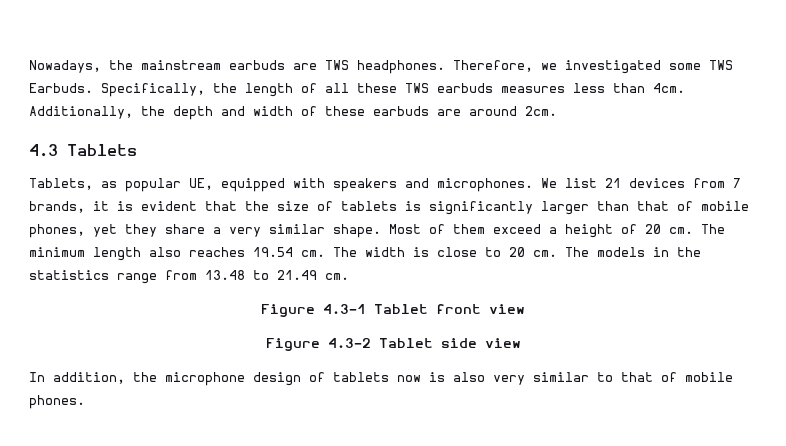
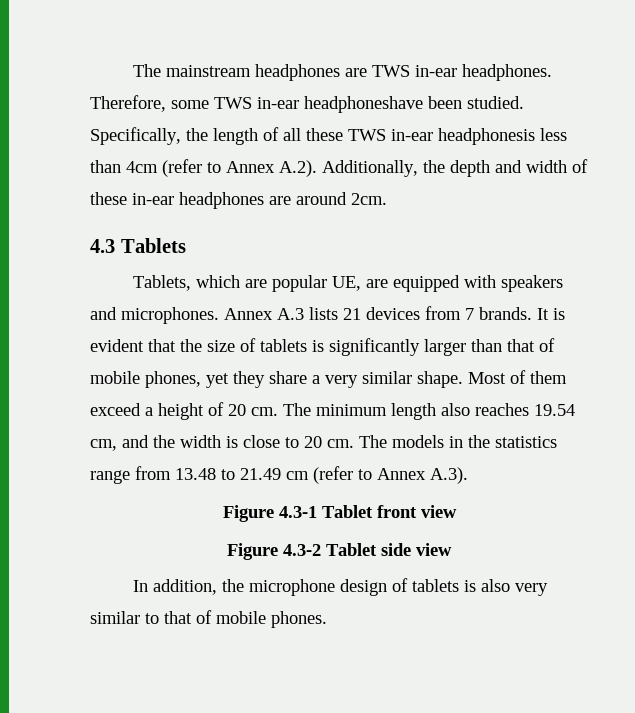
[29,60,285,73] Nowadays, the mainstream earbuds -> [133,64,341,81] The mainstream headphones
(349, 65) none -> [415,65,458,77] in-ear
[541,60,733,74] [29,83,93,93] we investigated some TWS Earbuds. -> [171,96,524,113] some TWS in-ear headphoneshave been studied.
[437,83,685,93] earbuds measures less than 4cm. -> [391,128,567,145] [90,159,317,177] in-ear headphonesis less than 4cm (refer to Annex A.2).
[373,106,429,116] earbuds -> [132,192,264,209] in-ear headphones
[101,181,117,188] as -> [196,275,268,288] which are
(213, 184) none -> [366,279,389,288] are
[541,178,597,188] We list -> [224,307,338,320] Annex A.3 lists
[29,201,109,213] brands, it -> [479,307,549,320] brands. It
[301,247,357,257] cm. The -> [90,435,175,451] cm, and the
[325,273,349,280] cm. -> [286,466,468,484] cm (refer to Annex A.3).
[397,375,421,382] now -> (460, 585) none

